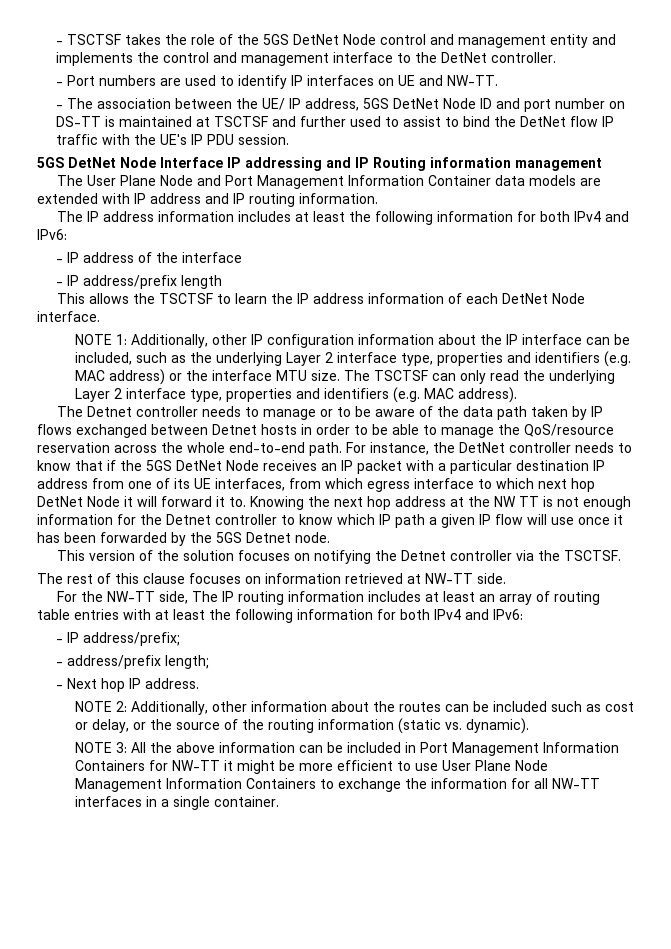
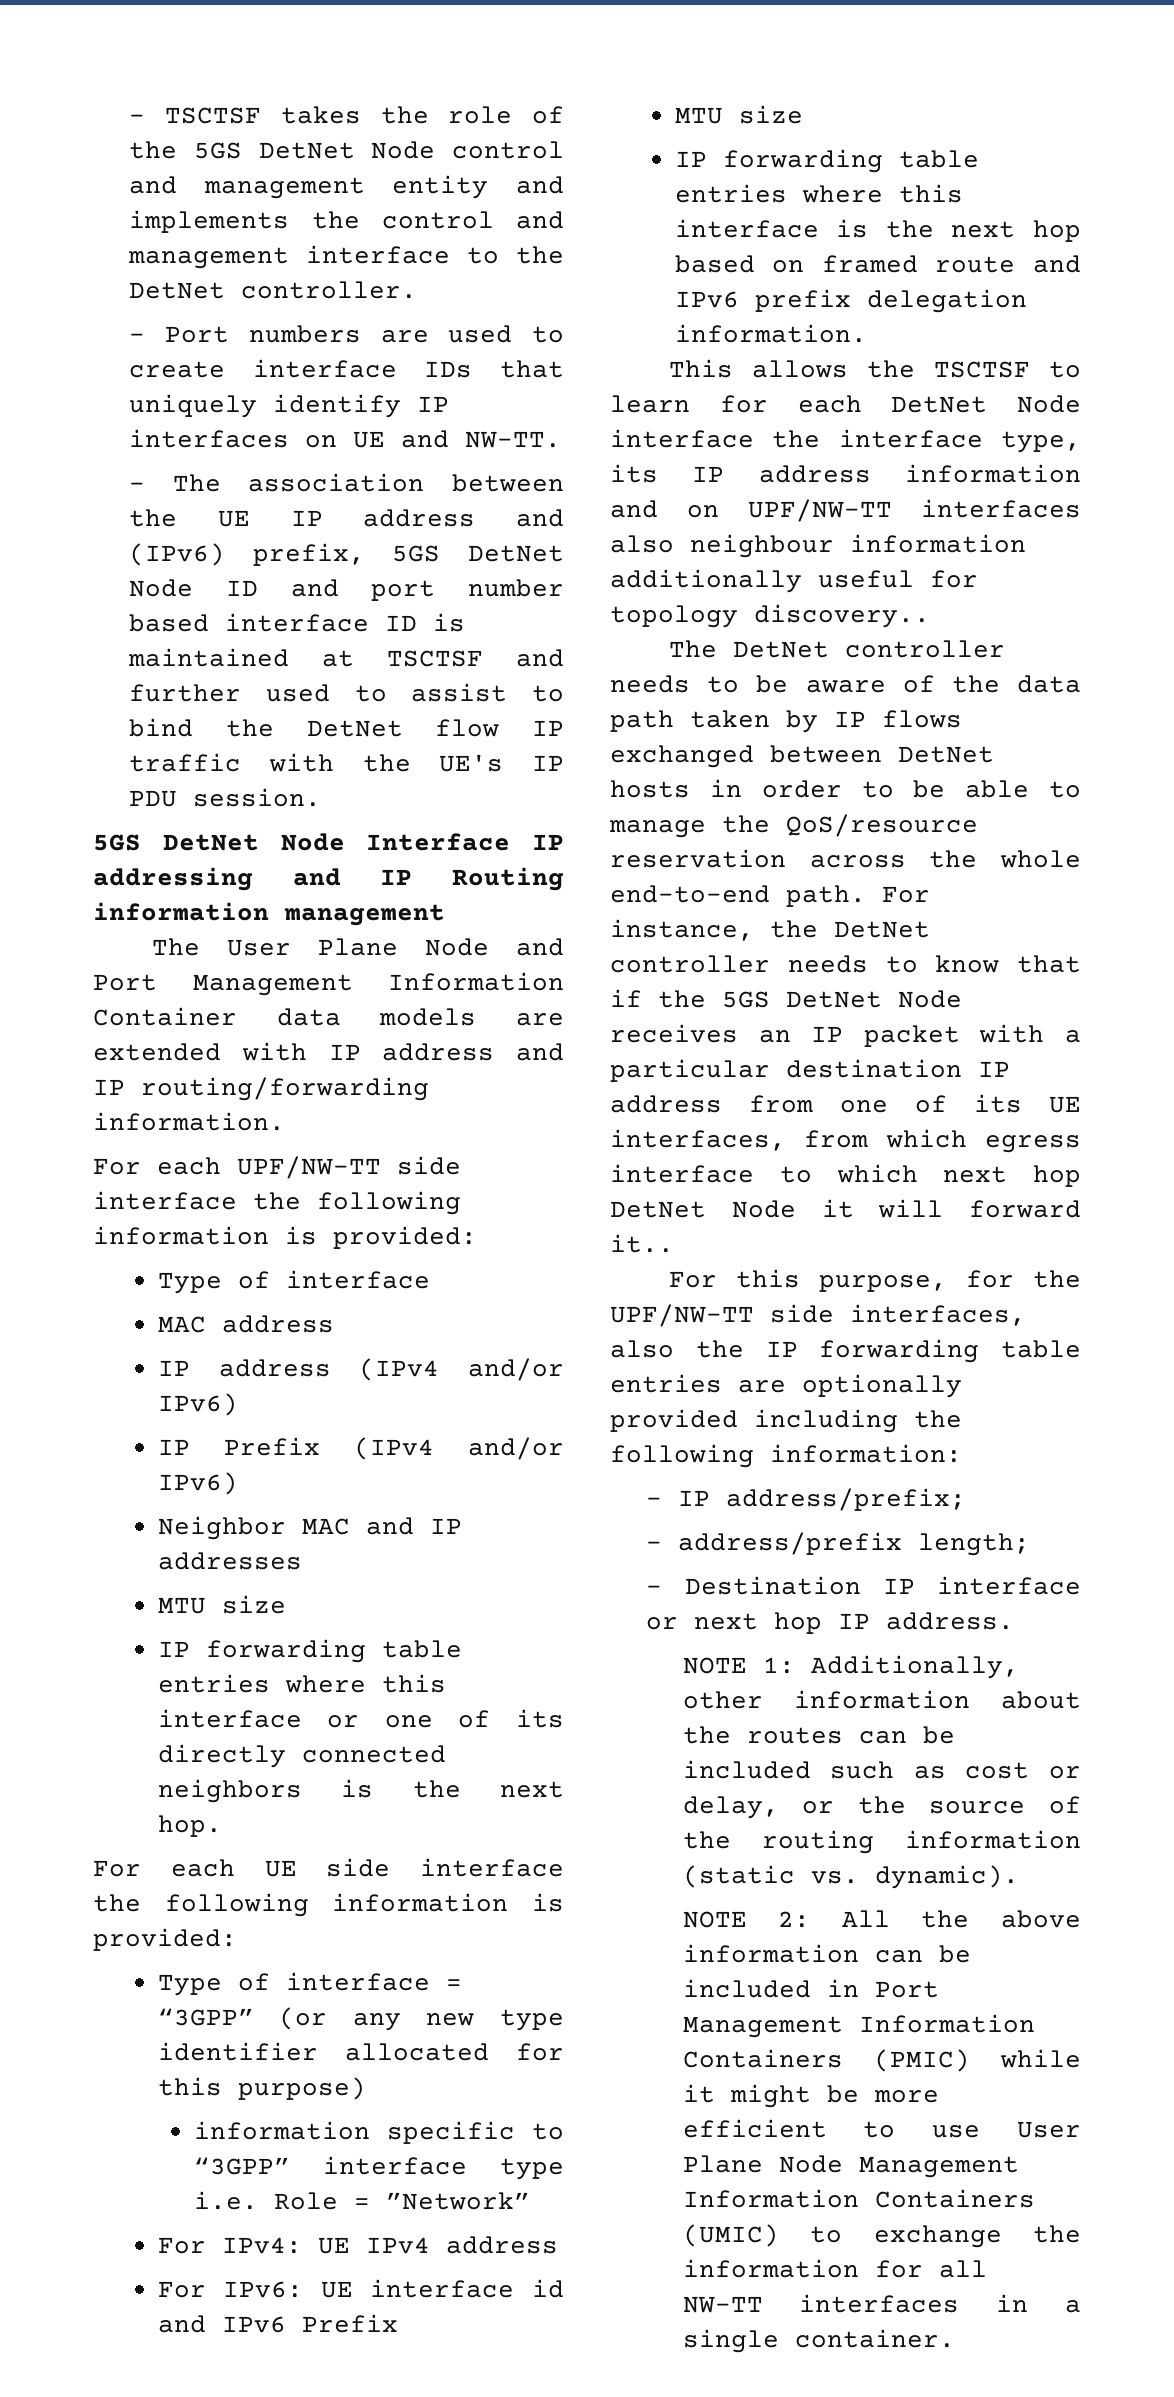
(234, 81) none -> [129,359,564,378] [129,394,258,418] create interface IDs that uniquely
[261,98,359,111] UE/ IP address, -> [217,509,564,527] [129,543,365,566] UE IP address and (IPv6) prefix,
[608,101,625,109] [55,116,101,127] on DS-TT -> [129,613,418,632] based interface ID
[249,193,378,207] [56,211,629,225] [37,229,67,240] [55,252,242,263] [55,275,222,289] routing information. // The IP address information includes at least the following information for both IPv4 and IPv6: // - IP address of the interface // - IP address/prefix length -> [141,1077,429,1101] [93,1112,285,1131] [93,1156,461,1179] [93,1191,461,1215] [93,1226,477,1249] [157,1270,430,1294] [157,1315,334,1333] [157,1358,564,1381] [157,1393,238,1416] [157,1437,564,1460] [157,1472,238,1495] [157,1516,462,1540] [157,1552,302,1570] [157,1595,286,1614] [157,1639,462,1663] [157,1674,446,1693] [157,1709,565,1728] [157,1744,446,1768] [157,1779,564,1803] [157,1815,222,1837] [93,1858,564,1877] [93,1893,564,1917] [93,1928,237,1951] [157,1972,462,1996] [157,2007,564,2031] [157,2042,564,2061] [157,2077,366,2100] [194,2121,564,2144] [194,2156,564,2180] [194,2191,531,2210] [157,2236,558,2254] [157,2279,564,2298] [157,2314,398,2333] [674,105,803,124] [674,149,979,173] [674,184,963,203] [674,219,1081,242] [674,255,1081,273] [674,289,1027,313] [674,324,867,343] routing/forwarding information. // For each UPF/NW-TT side interface the following information is provided: // Type of interface // MAC address // IP address (IPv4 and/or IPv6) // IP Prefix (IPv4 and/or IPv6) // Neighbor MAC and IP addresses // MTU size // IP forwarding table entries where this interface or one of its directly connected neighbors is the next hop. // For each UE side interface the following information is provided: // Type of interface = “3GPP” (or any new type identifier allocated for this purpose) // information specific to “3GPP” interface type i.e. Role = ”Network” // For IPv4: UE IPv4 address // For IPv6: UE interface id and IPv6 Prefix // MTU size // IP forwarding table entries where this interface is the next hop based on framed route and IPv6 prefix delegation information.
[270,293,585,304] [37,311,100,322] [74,334,630,348] [74,351,631,367] [74,369,615,385] [74,387,517,403] [56,406,351,420] the IP address information of each DetNet Node interface. // NOTE 1: Additionally, other IP configuration information about the IP interface can be included, such as the underlying Layer 2 interface type, properties and identifiers (e.g. MAC address) or the interface MTU size. The TSCTSF can only read the underlying Layer 2 interface type, properties and identifiers (e.g. MAC address). // The Detnet controller needs to manage or to -> [719,395,1081,413] [610,429,1081,453] [610,464,1081,483] [610,499,1081,522] [610,534,1026,558] [610,569,978,593] [610,604,930,628] [668,640,1005,658] [610,675,740,693] for each DetNet Node interface the interface type, its IP address information and on UPF/NW-TT interfaces also neighbour information additionally useful for topology discovery.. // The DetNet controller needs to
[212,424,257,435] Detnet -> [898,746,994,763] DetNet
[216,496,631,510] [37,514,623,528] [37,532,330,546] [56,550,621,564] [37,573,506,584] [56,591,600,605] [37,609,523,623] it to. Knowing the next hop address at the NW TT is not enough information for the Detnet controller to know which IP path a given IP flow will use once it has been forwarded by the 5GS Detnet node. // This version of the solution focuses on notifying the Detnet controller via the TSCTSF. // The rest of this clause focuses on information retrieved at NW-TT side. // For the NW-TT side, The IP routing information includes at least an array of routing table entries with at least the following information for both IPv4 and IPv6: -> [610,1234,674,1253] [668,1269,1081,1292] [610,1304,1026,1327] [610,1339,1081,1363] [610,1374,962,1398] [610,1409,962,1433] [610,1444,962,1468] it.. // For this purpose, for the UPF/NW-TT side interfaces, also the IP forwarding table entries are optionally provided including the following information:
[66,678,97,689] Next -> [684,1576,1081,1595] [646,1613,759,1630] Destination IP interface or next
[115,701,127,712] 2: -> [762,1657,795,1674] 1:
[115,742,127,753] 3: -> [778,1911,811,1928] 2:
[148,760,220,771] for NW-TT -> [873,2049,1081,2072] (PMIC) while
(316, 783) none -> [682,2224,779,2247] (UMIC)

